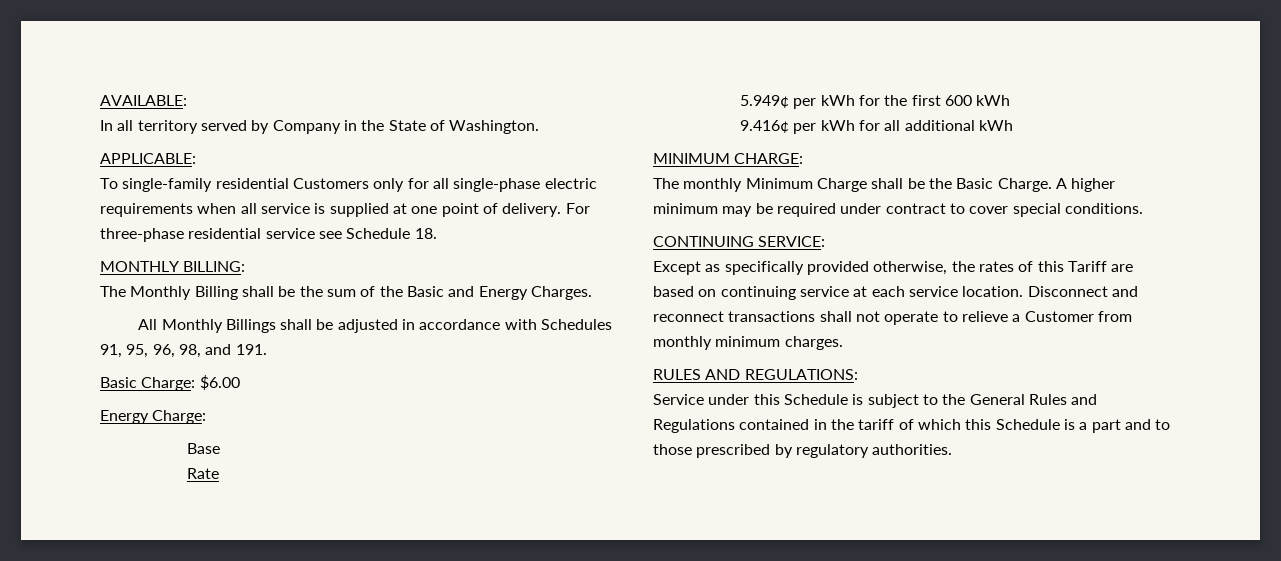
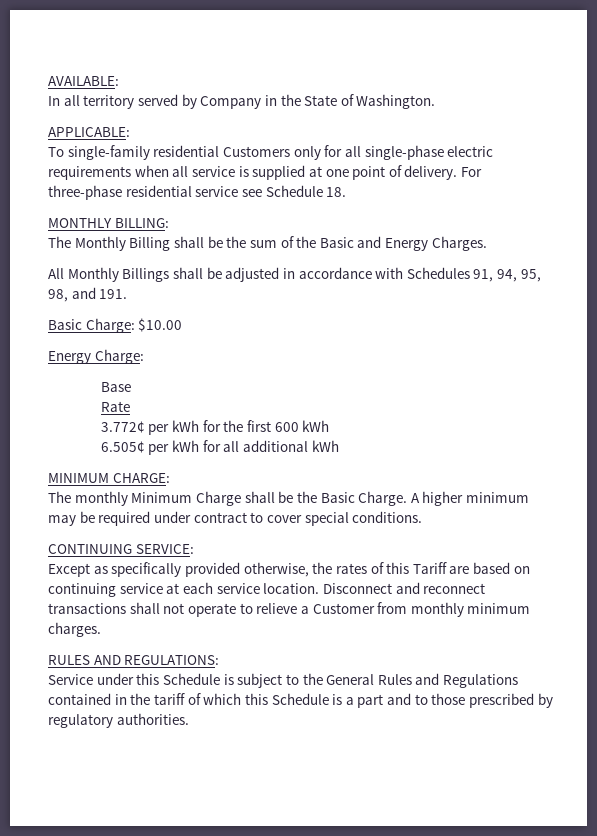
[126,344,175,358] 95, 96, -> [497,269,541,282] 94, 95,
[199,375,240,390] $6.00 -> [138,318,183,332] $10.00
[739,95,789,108] 5.949¢ -> [100,421,145,433] 3.772¢
[739,120,789,133] 9.416¢ -> [100,441,145,453] 6.505¢

